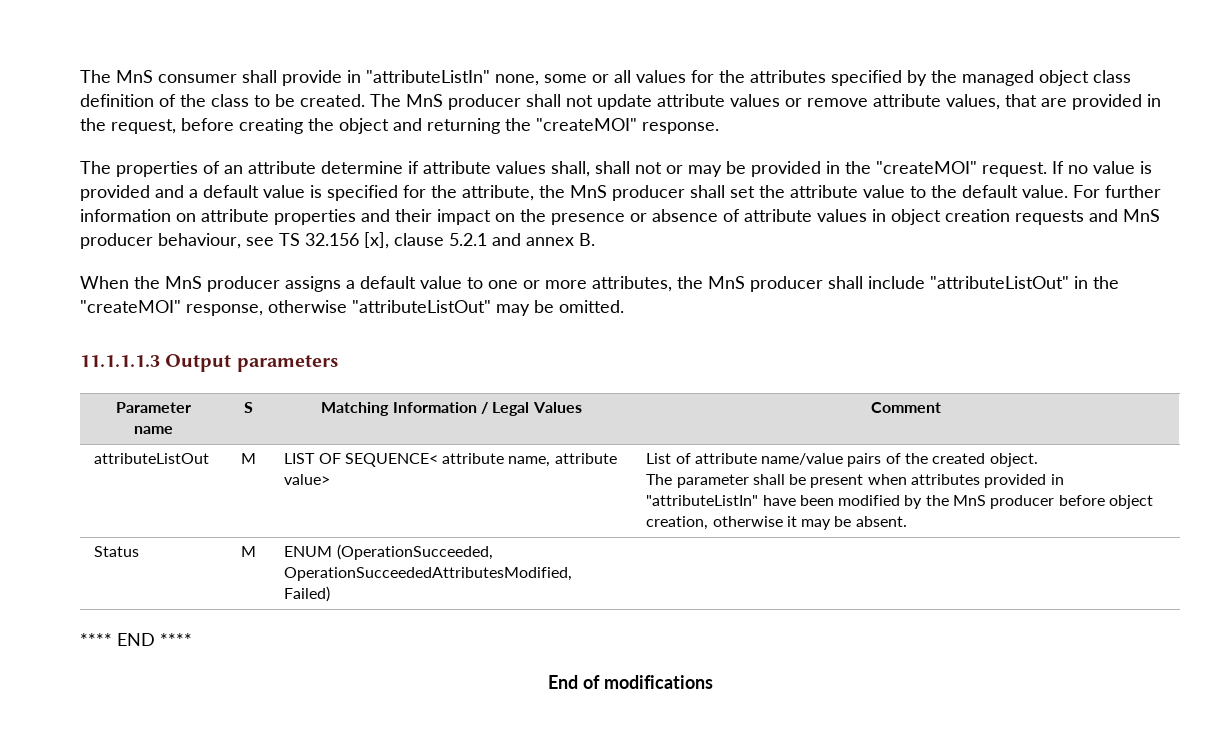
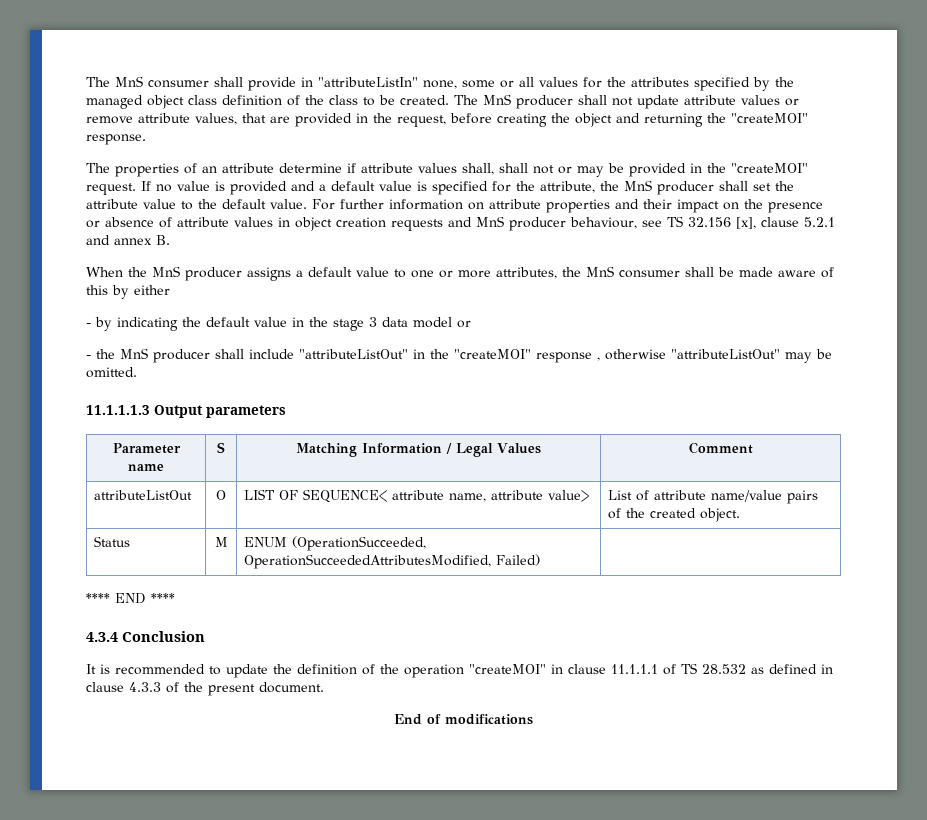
(745, 282) none -> [619,267,834,278] [86,285,170,299] [86,317,471,331] [86,348,148,359] consumer shall be made aware of this by either // - by indicating the default value in the stage 3 data model or // - the MnS
[186,304,263,316] response, -> [536,352,600,363] response ,
[240,453,256,464] M -> [216,490,226,500] O
[646,474,1064,488] [646,495,1154,509] [646,516,907,530] // The parameter shall be present when attributes provided in "attributeListIn" have been modified by the MnS producer before object creation, otherwise it may be absent. -> (741, 515) none
(192, 639) none -> [86,631,205,642] [86,663,833,678] [86,682,324,696] // 4.3.4 Conclusion // It is recommended to update the definition of the operation "createMOI" in clause 11.1.1.1 of TS 28.532 as defined in clause 4.3.3 of the present document.

